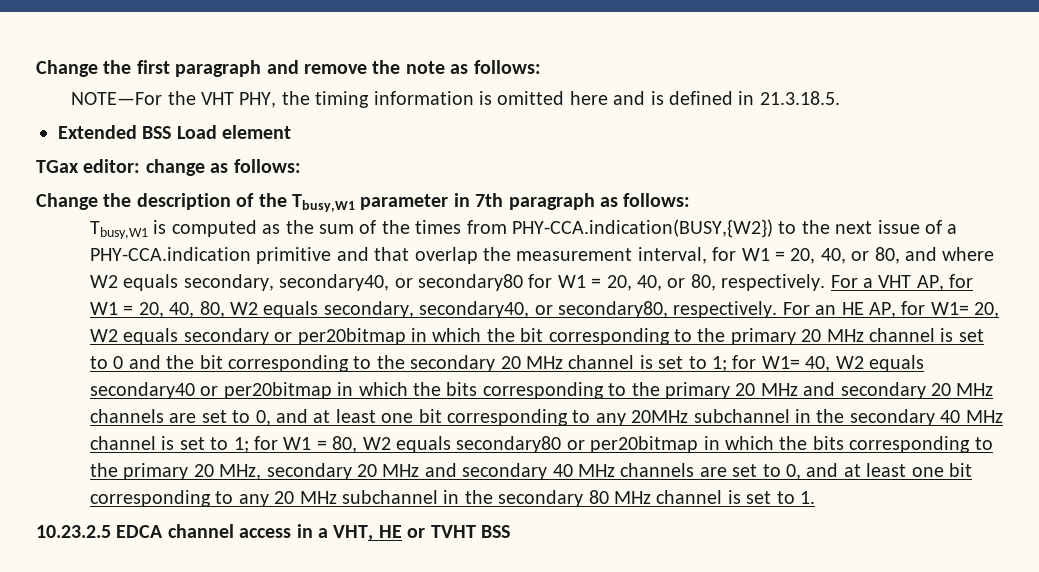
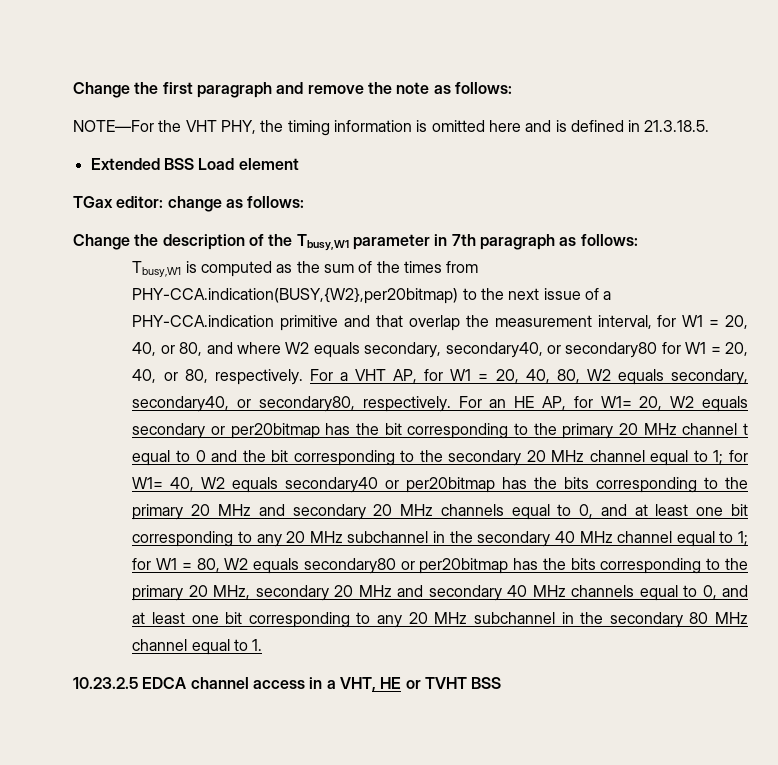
[512,219,774,238] PHY-CCA.indication(BUSY,{W2}) -> [132,287,459,304] PHY-CCA.indication(BUSY,{W2},per20bitmap)
[411,328,482,342] in which -> [325,423,351,435] has
[940,328,984,342] is set -> [743,423,749,435] [132,450,171,466] t equal
[639,355,684,369] is set -> [650,450,689,466] equal
[337,382,408,396] in which -> [502,477,528,489] has
[169,410,227,423] are set -> [511,504,550,520] equal
[631,410,689,423] 20MHz -> [286,531,343,543] 20 MHz
[161,436,205,450] is set -> [676,531,715,547] equal
[703,436,775,450] in which -> [513,558,539,570] has
[699,464,758,477] are set -> [639,585,678,601] equal
[727,490,772,504] is set -> [191,639,230,655] equal

